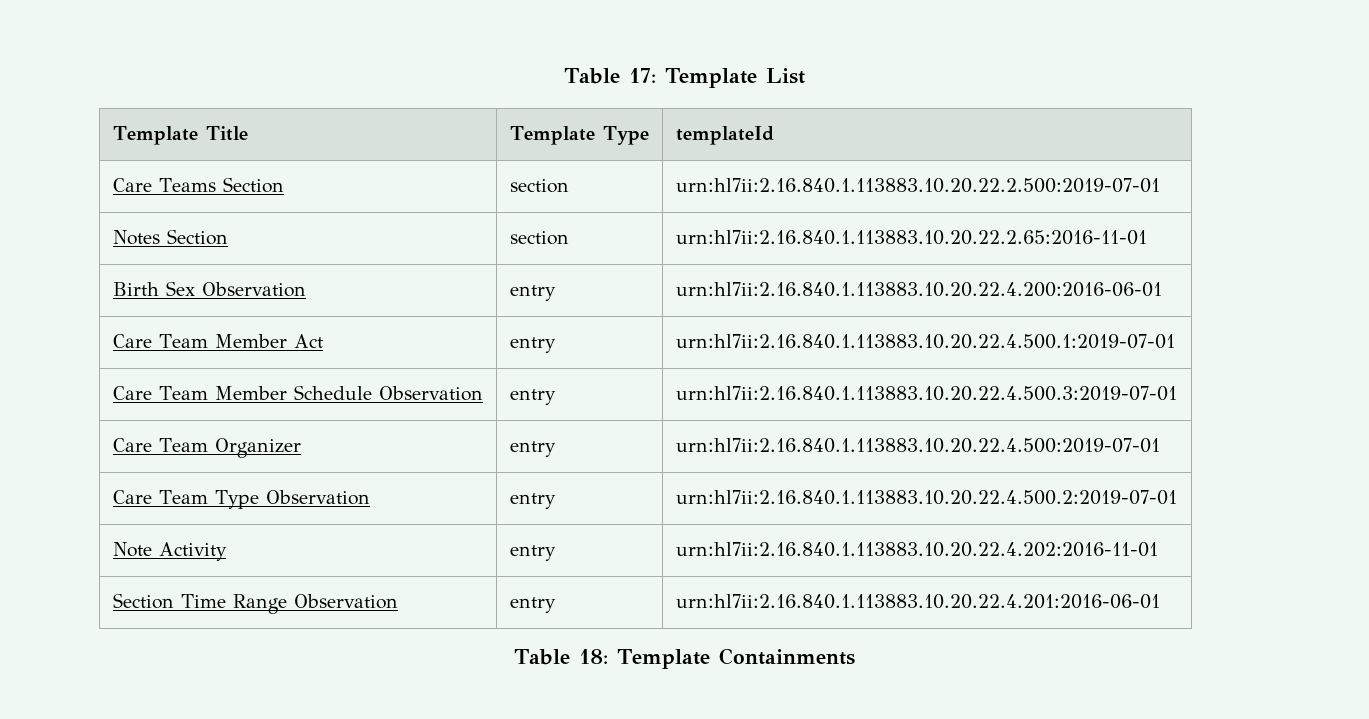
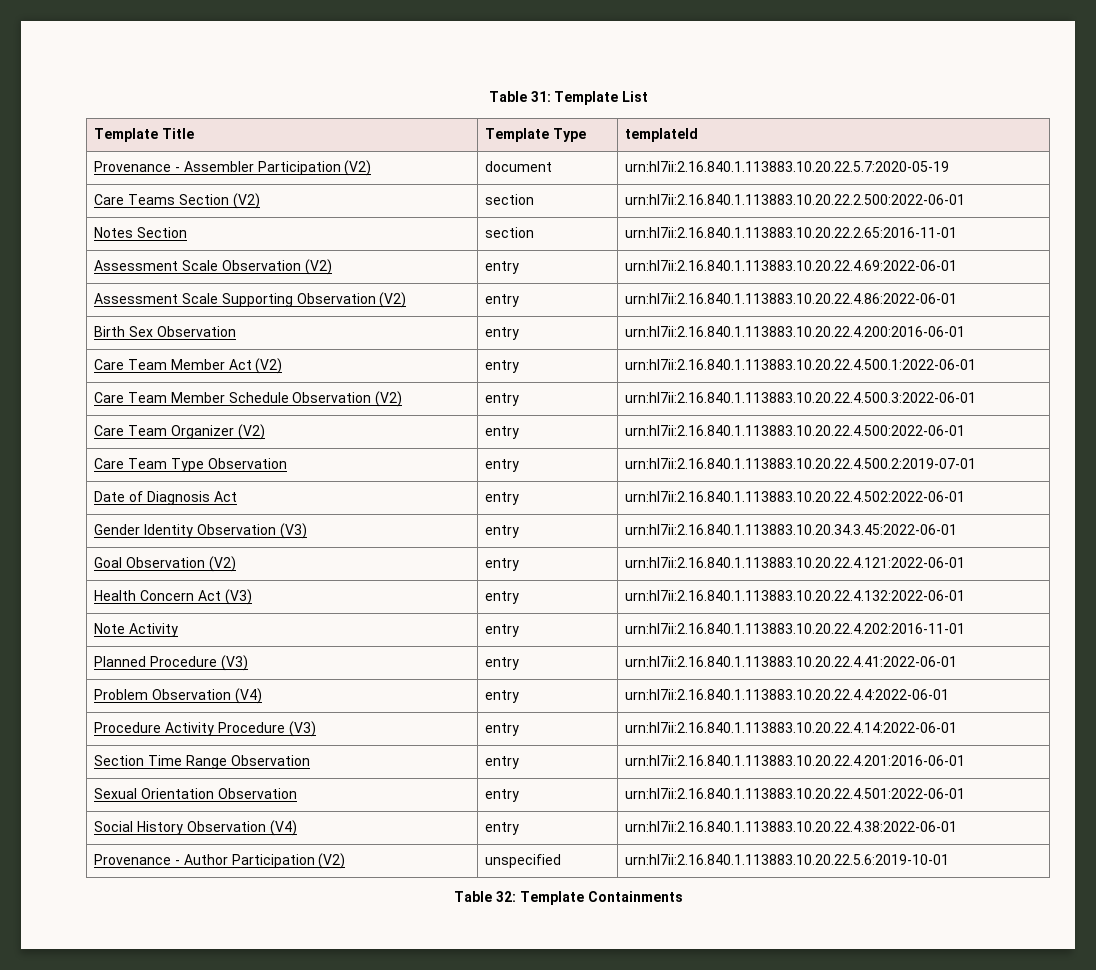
[563,68,656,84] Table 17: -> [488,91,551,102] Table 31:
(774, 135) none -> [94,160,372,176] [485,161,553,172] [625,161,950,172] // Provenance - Assembler Participation (V2) | document | urn:hl7ii:2.16.840.1.113883.10.20.22.5.7:2020-05-19
[509,179,569,193] [675,178,1160,193] | section | urn:hl7ii:2.16.840.1.113883.10.20.22.2.500:2019-07-01 -> [232,193,260,209] [485,194,535,205] [625,194,966,205] (V2) | section | urn:hl7ii:2.16.840.1.113883.10.20.22.2.500:2022-06-01
(1147, 237) none -> [94,259,332,275] [485,261,520,274] [625,260,958,271] [94,292,407,308] [485,294,520,307] [625,293,958,304] // Assessment Scale Observation (V2) | entry | urn:hl7ii:2.16.840.1.113883.10.20.22.4.69:2022-06-01 // Assessment Scale Supporting Observation (V2) | entry | urn:hl7ii:2.16.840.1.113883.10.20.22.4.86:2022-06-01
[509,337,556,353] [675,334,1175,349] | entry | urn:hl7ii:2.16.840.1.113883.10.20.22.4.500.1:2019-07-01 -> [255,358,283,374] [485,360,520,373] [625,359,977,370] (V2) | entry | urn:hl7ii:2.16.840.1.113883.10.20.22.4.500.1:2022-06-01
[509,389,556,405] [675,386,1177,401] | entry | urn:hl7ii:2.16.840.1.113883.10.20.22.4.500.3:2019-07-01 -> [375,391,403,407] [485,393,520,406] [625,392,977,403] (V2) | entry | urn:hl7ii:2.16.840.1.113883.10.20.22.4.500.3:2022-06-01
[509,441,556,457] [675,438,1160,453] | entry | urn:hl7ii:2.16.840.1.113883.10.20.22.4.500:2019-07-01 -> [237,424,265,440] [485,426,520,439] [625,425,966,436] (V2) | entry | urn:hl7ii:2.16.840.1.113883.10.20.22.4.500:2022-06-01
[112,542,227,561] [509,545,556,561] [675,542,1158,557] Note Activity | entry | urn:hl7ii:2.16.840.1.113883.10.20.22.4.202:2016-11-01 -> [94,491,237,505] [485,492,520,505] [625,491,966,502] [94,523,307,539] [485,525,520,538] [625,524,958,535] [94,556,236,572] [485,558,520,571] [625,557,966,568] [94,589,252,605] [485,591,520,604] [625,590,966,601] [94,623,178,637] [485,624,520,637] [625,623,966,634] [94,655,248,671] [485,657,520,670] [625,656,958,667] [94,688,262,704] [485,690,520,703] [625,689,950,700] [94,721,316,737] [485,723,520,736] [625,722,958,733] Date of Diagnosis Act | entry | urn:hl7ii:2.16.840.1.113883.10.20.22.4.502:2022-06-01 // Gender Identity Observation (V3) | entry | urn:hl7ii:2.16.840.1.113883.10.20.34.3.45:2022-06-01 // Goal Observation (V2) | entry | urn:hl7ii:2.16.840.1.113883.10.20.22.4.121:2022-06-01 // Health Concern Act (V3) | entry | urn:hl7ii:2.16.840.1.113883.10.20.22.4.132:2022-06-01 // Note Activity | entry | urn:hl7ii:2.16.840.1.113883.10.20.22.4.202:2016-11-01 // Planned Procedure (V3) | entry | urn:hl7ii:2.16.840.1.113883.10.20.22.4.41:2022-06-01 // Problem Observation (V4) | entry | urn:hl7ii:2.16.840.1.113883.10.20.22.4.4:2022-06-01 // Procedure Activity Procedure (V3) | entry | urn:hl7ii:2.16.840.1.113883.10.20.22.4.14:2022-06-01
[514,649,608,665] // Table 18: -> [94,788,297,799] [485,789,520,802] [625,788,966,799] [94,820,297,836] [485,822,520,835] [625,821,958,832] [94,853,346,869] [485,854,562,868] [625,854,950,865] [454,891,517,902] // Sexual Orientation Observation | entry | urn:hl7ii:2.16.840.1.113883.10.20.22.4.501:2022-06-01 // Social History Observation (V4) | entry | urn:hl7ii:2.16.840.1.113883.10.20.22.4.38:2022-06-01 // Provenance - Author Participation (V2) | unspecified | urn:hl7ii:2.16.840.1.113883.10.20.22.5.6:2019-10-01 // Table 32:

